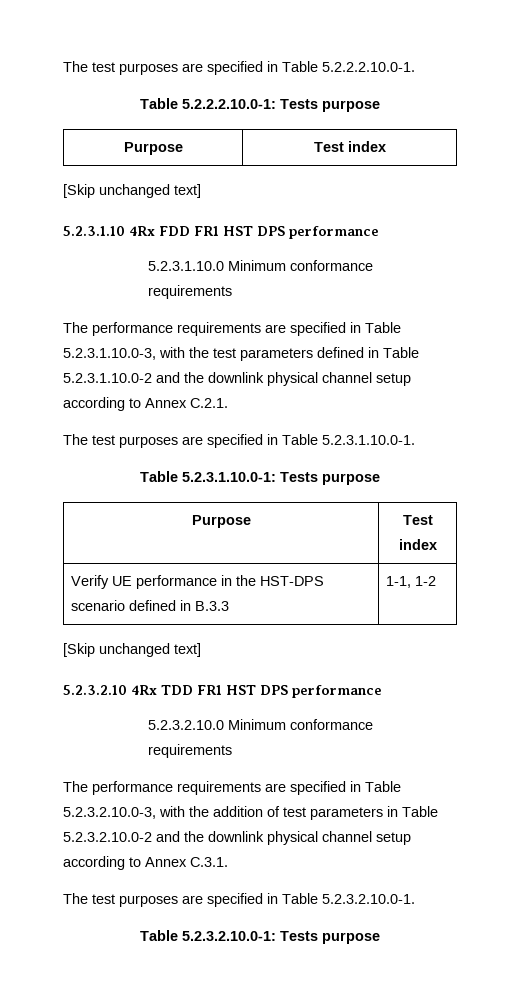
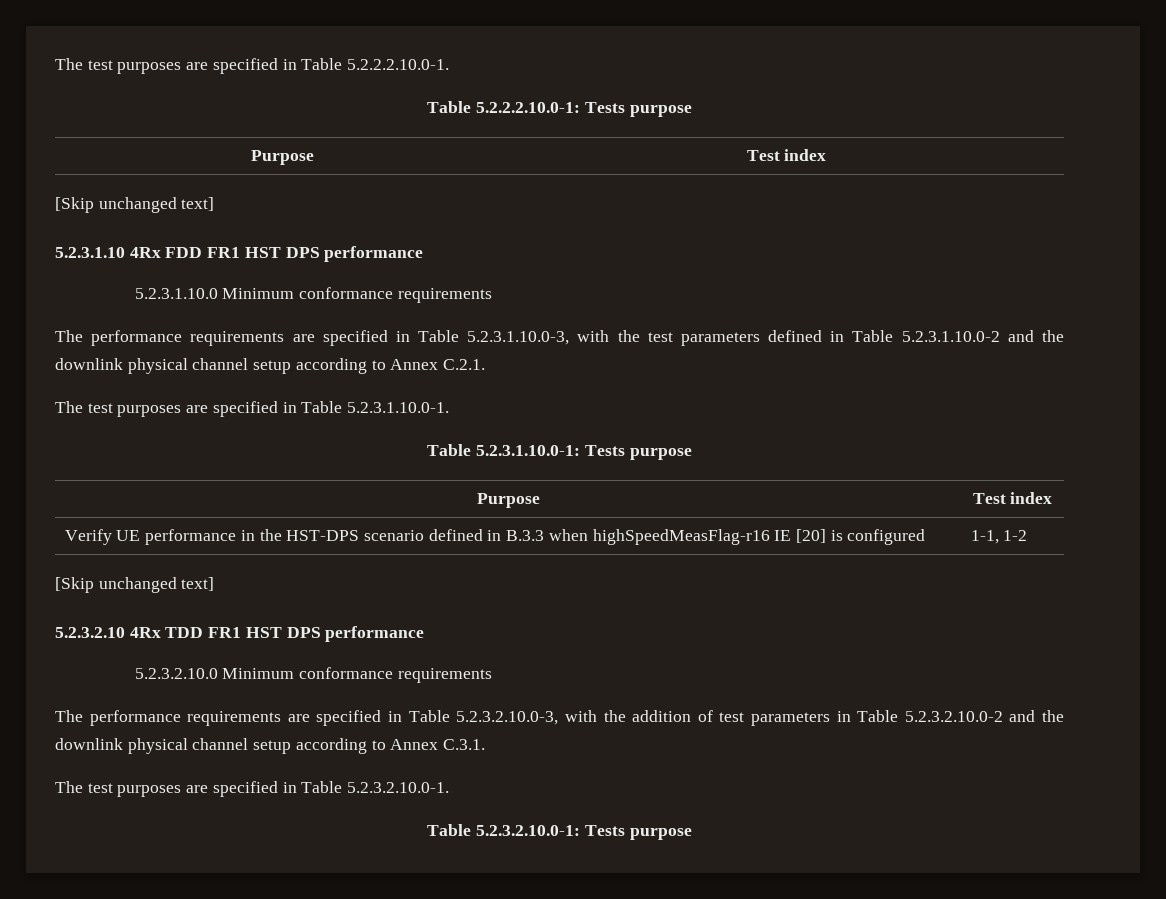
(230, 606) none -> [548,529,926,545] when highSpeedMeasFlag-r16 IE [20] is configured

